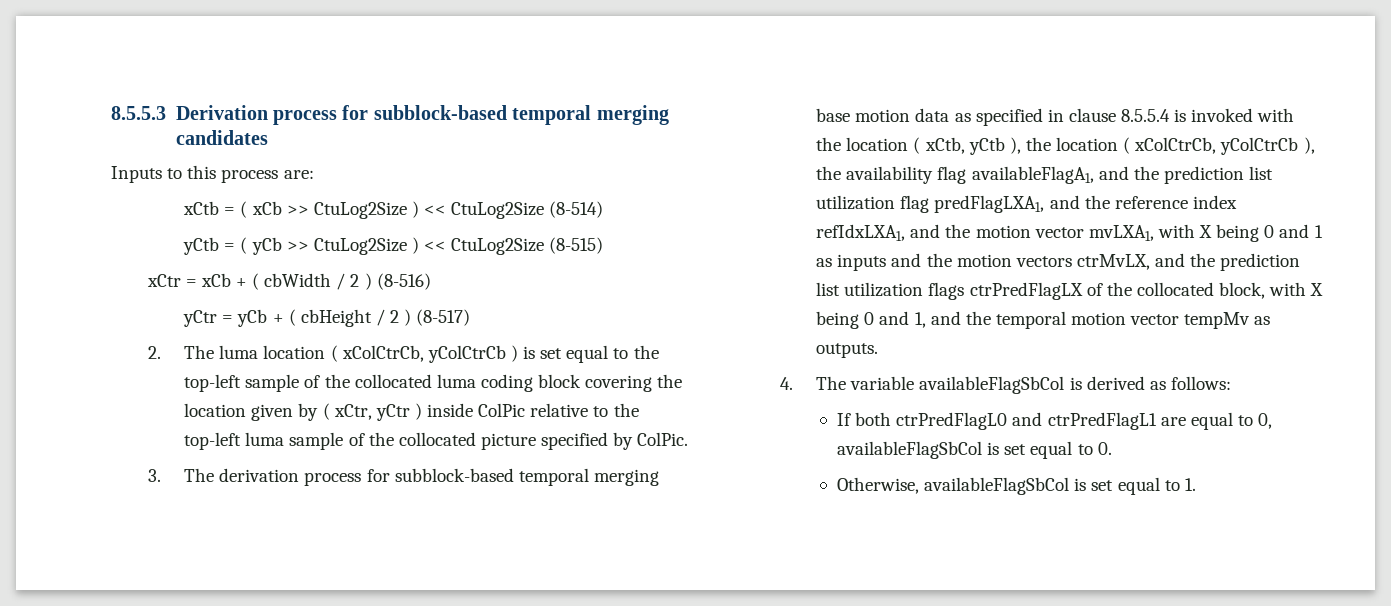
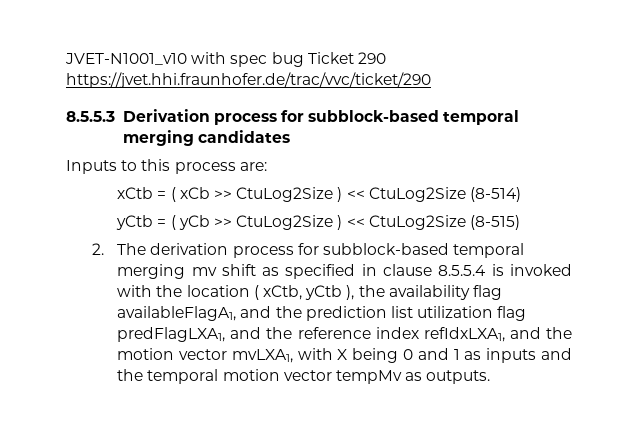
(111, 113) none -> [65,52,386,67] [66,72,431,88] JVET-N1001_v10 with spec bug Ticket 290 https://jvet.hhi.fraunhofer.de/trac/vvc/ticket/290 //
[146,273,431,290] [183,309,471,327] [147,345,659,363] [184,374,683,392] [184,403,639,421] [184,432,689,450] [147,469,161,482] xCtr = xCb + ( cbWidth / 2 ) (8-516) // yCtr = yCb + ( cbHeight / 2 ) (8-517) // 2. The luma location ( xColCtrCb, yColCtrCb ) is set equal to the top-left sample of the collocated luma coding block covering the location given by ( xCtr, yCtr ) inside ColPic relative to the top-left luma sample of the collocated picture specified by ColPic. // 3. -> [91,243,104,255] 2.
[816,108,950,122] base motion data -> [191,264,256,276] mv shift
[1056,137,1315,155] [816,166,842,180] location ( xColCtrCb, yColCtrCb ), the -> (385, 291) none
[956,253,1301,271] [816,282,1324,300] [816,311,991,329] motion vectors ctrMvLX, and the prediction list utilization flags ctrPredFlagLX of the collocated block, with X being 0 and 1, and the -> (144, 375) none
[779,376,1231,394] [837,412,1273,430] [837,441,1112,459] [837,477,1196,495] // 4. The variable availableFlagSbCol is derived as follows: // If both ctrPredFlagL0 and ctrPredFlagL1 are equal to 0, availableFlagSbCol is set equal to 0. // Otherwise, availableFlagSbCol is set equal to 1. -> (491, 377) none

